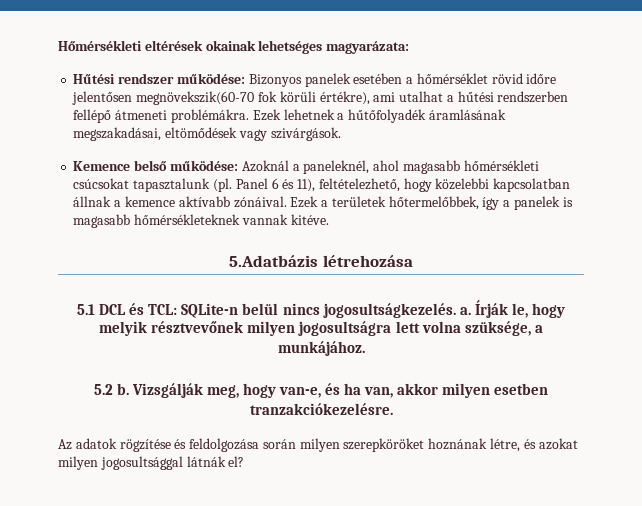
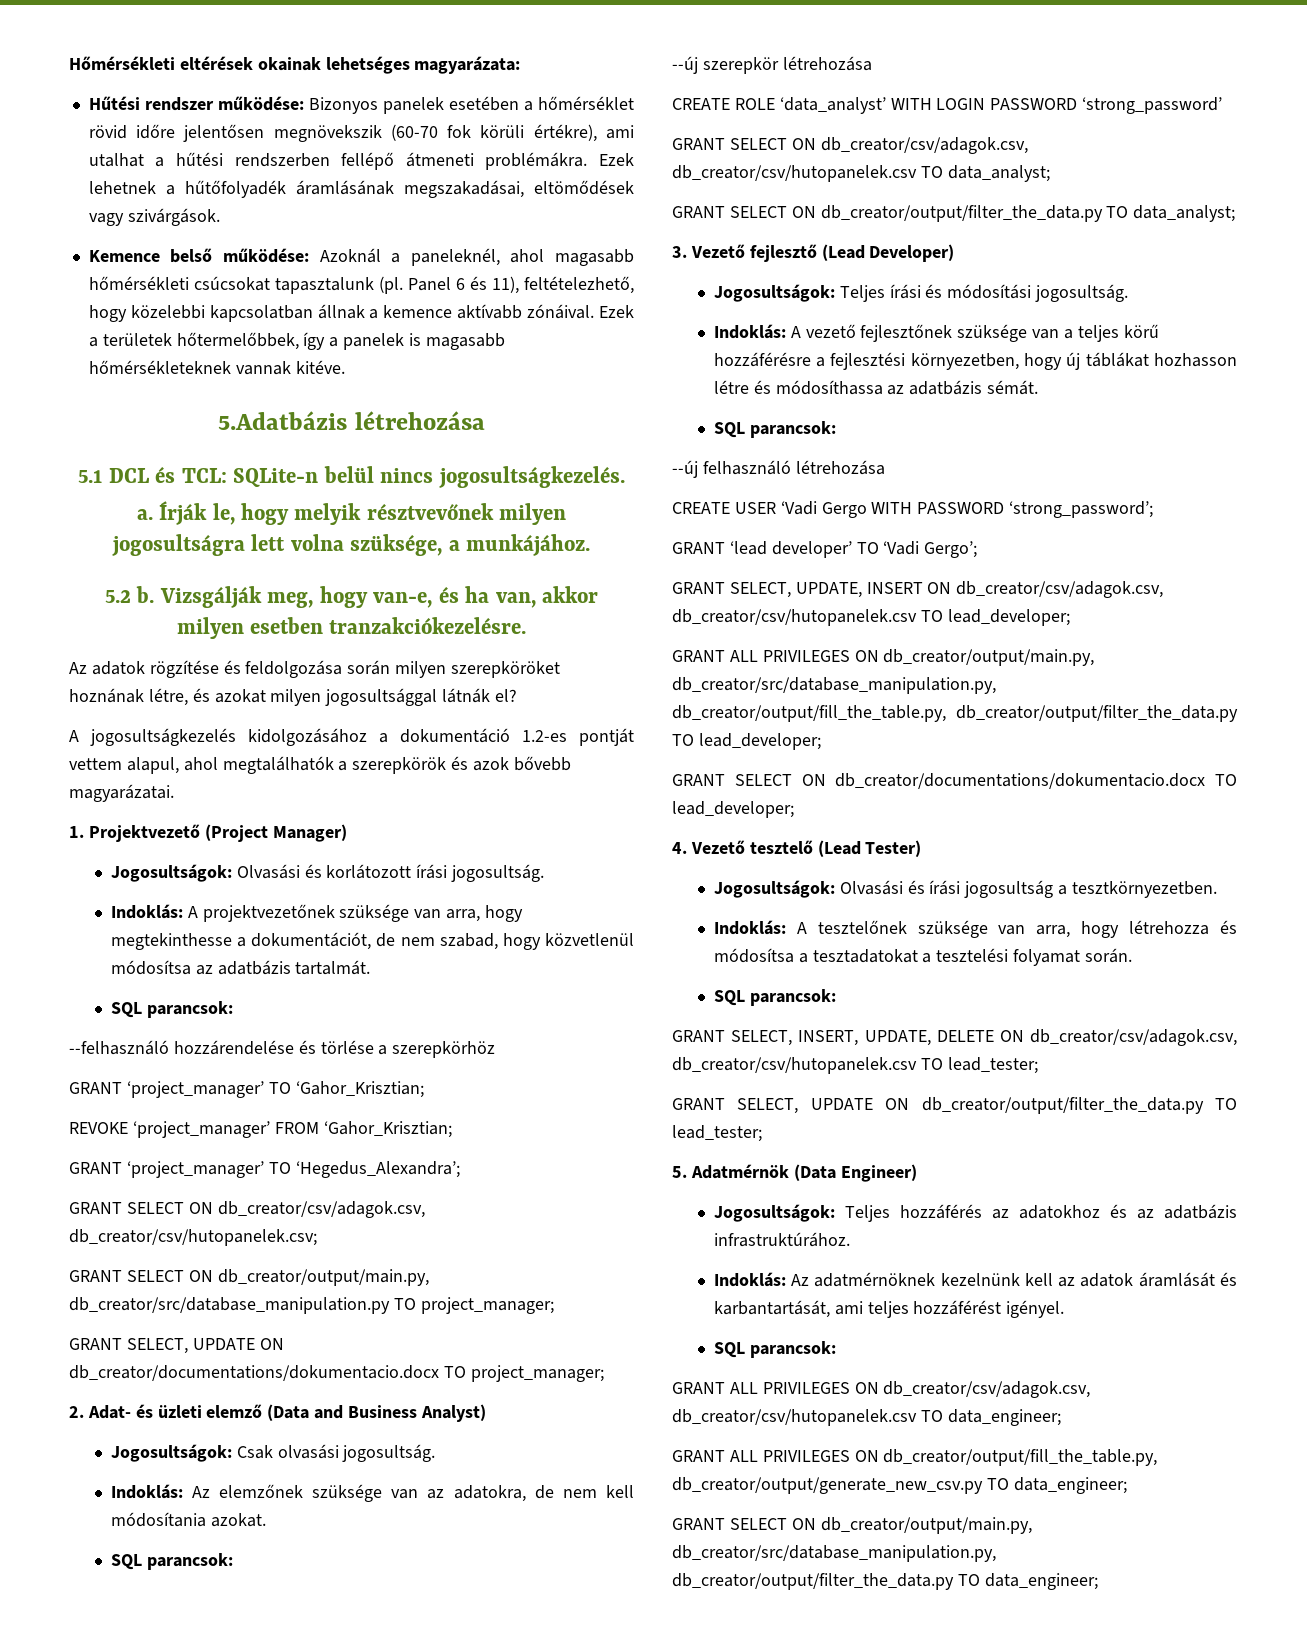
[136,91,255,105] megnövekszik(60-70 -> [273,124,438,142] megnövekszik (60-70
(456, 310) none -> (625, 477) //
(245, 461) none -> [69,728,634,746] [69,756,571,774] [69,784,174,802] [69,824,347,842] [110,864,545,882] [110,904,523,922] [110,932,634,950] [110,960,371,975] [110,1001,233,1018] [69,1040,496,1058] [69,1081,424,1098] [69,1121,452,1138] [69,1161,460,1178] [69,1201,425,1218] [69,1229,317,1246] [69,1269,429,1286] [69,1297,554,1314] [69,1338,284,1354] [69,1365,604,1382] [69,1404,486,1422] [110,1444,436,1462] [110,1484,634,1502] [110,1512,266,1527] [110,1553,233,1570] [672,56,872,74] [672,97,1223,114] [672,137,1028,154] [672,165,1050,182] [672,205,1236,222] [672,244,955,262] [713,284,1129,302] [713,324,1159,342] [713,352,1237,370] [713,380,1039,395] [713,421,836,438] [672,460,885,478] [672,501,1154,518] [672,541,978,558] [672,581,1164,598] [672,609,1070,626] [672,649,1095,666] [672,677,996,694] [672,705,1238,722] [672,733,821,750] [672,773,1237,789] [672,801,794,818] [672,840,922,857] [713,880,1217,898] [713,920,1237,938] [713,948,1132,966] [713,989,836,1006] [672,1029,1237,1046] [672,1057,1038,1074] [672,1097,1237,1114] [672,1125,762,1142] [672,1164,917,1182] [713,1204,1237,1222] [713,1232,850,1247] [713,1272,1237,1287] [713,1300,1065,1318] [713,1341,836,1358] [672,1381,1091,1398] [672,1409,1061,1426] [672,1449,1158,1466] [672,1477,1127,1494] [672,1517,1032,1534] [672,1545,996,1562] [672,1573,1098,1590] // A jogosultságkezelés kidolgozásához a dokumentáció 1.2-es pontját vettem alapul, ahol megtalálhatók a szerepkörök és azok bővebb magyarázatai. // 1. Projektvezető (Project Manager) // Jogosultságok: Olvasási és korlátozott írási jogosultság. // Indoklás: A projektvezetőnek szüksége van arra, hogy megtekinthesse a dokumentációt, de nem szabad, hogy közvetlenül módosítsa az adatbázis tartalmát. // SQL parancsok: // --felhasználó hozzárendelése és törlése a szerepkörhöz // GRANT ‘project_manager’ TO ‘Gahor_Krisztian; // REVOKE ‘project_manager’ FROM ‘Gahor_Krisztian; // GRANT ‘project_manager’ TO ‘Hegedus_Alexandra’; // GRANT SELECT ON db_creator/csv/adagok.csv, db_creator/csv/hutopanelek.csv; // GRANT SELECT ON db_creator/output/main.py, db_creator/src/database_manipulation.py TO project_manager; // GRANT SELECT, UPDATE ON db_creator/documentations/dokumentacio.docx TO project_manager; // 2. Adat- és üzleti elemző (Data and Business Analyst) // Jogosultságok: Csak olvasási jogosultság. // Indoklás: Az elemzőnek szüksége van az adatokra, de nem kell módosítania azokat. // SQL parancsok: // --új szerepkör létrehozása // CREATE ROLE ‘data_analyst’ WITH LOGIN PASSWORD ‘strong_password’ // GRANT SELECT ON db_creator/csv/adagok.csv, db_creator/csv/hutopanelek.csv TO data_analyst; // GRANT SELECT ON db_creator/output/filter_the_data.py TO data_analyst; // 3. Vezető fejlesztő (Lead Developer) // Jogosultságok: Teljes írási és módosítási jogosultság. // Indoklás: A vezető fejlesztőnek szüksége van a teljes körű hozzáférésre a fejlesztési környezetben, hogy új táblákat hozhasson létre és módosíthassa az adatbázis sémát. // SQL parancsok: // --új felhasználó létrehozása // CREATE USER ‘Vadi Gergo WITH PASSWORD ‘strong_password’; // GRANT ‘lead developer’ TO ‘Vadi Gergo’; // GRANT SELECT, UPDATE, INSERT ON db_creator/csv/adagok.csv, db_creator/csv/hutopanelek.csv TO lead_developer; // GRANT ALL PRIVILEGES ON db_creator/output/main.py, db_creator/src/database_manipulation.py, db_creator/output/fill_the_table.py, db_creator/output/filter_the_data.py TO lead_developer; // GRANT SELECT ON db_creator/documentations/dokumentacio.docx TO lead_developer; // 4. Vezető tesztelő (Lead Tester) // Jogosultságok: Olvasási és írási jogosultság a tesztkörnyezetben. // Indoklás: A tesztelőnek szüksége van arra, hogy létrehozza és módosítsa a tesztadatokat a tesztelési folyamat során. // SQL parancsok: // GRANT SELECT, INSERT, UPDATE, DELETE ON db_creator/csv/adagok.csv, db_creator/csv/hutopanelek.csv TO lead_tester; // GRANT SELECT, UPDATE ON db_creator/output/filter_the_data.py TO lead_tester; // 5. Adatmérnök (Data Engineer) // Jogosultságok: Teljes hozzáférés az adatokhoz és az adatbázis infrastruktúrához. // Indoklás: Az adatmérnöknek kezelnünk kell az adatok áramlását és karbantartását, ami teljes hozzáférést igényel. // SQL parancsok: // GRANT ALL PRIVILEGES ON db_creator/csv/adagok.csv, db_creator/csv/hutopanelek.csv TO data_engineer; // GRANT ALL PRIVILEGES ON db_creator/output/fill_the_table.py, db_creator/output/generate_new_csv.py TO data_engineer; // GRANT SELECT ON db_creator/output/main.py, db_creator/src/database_manipulation.py, db_creator/output/filter_the_data.py TO data_engineer;

